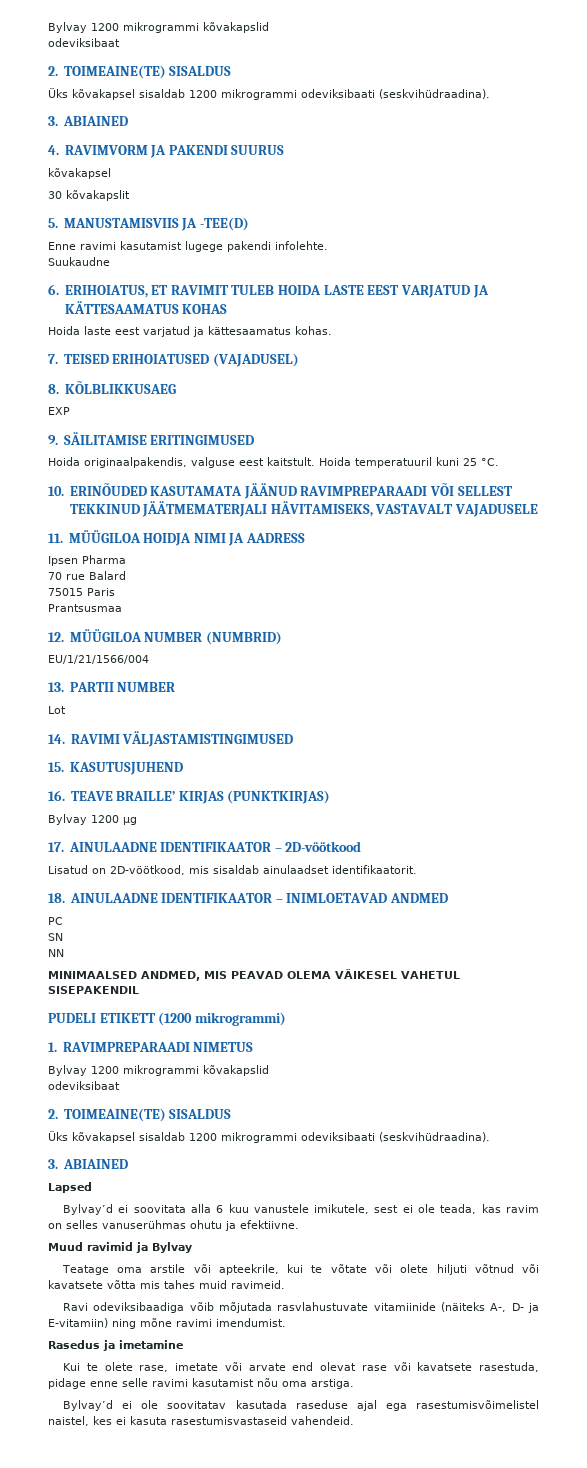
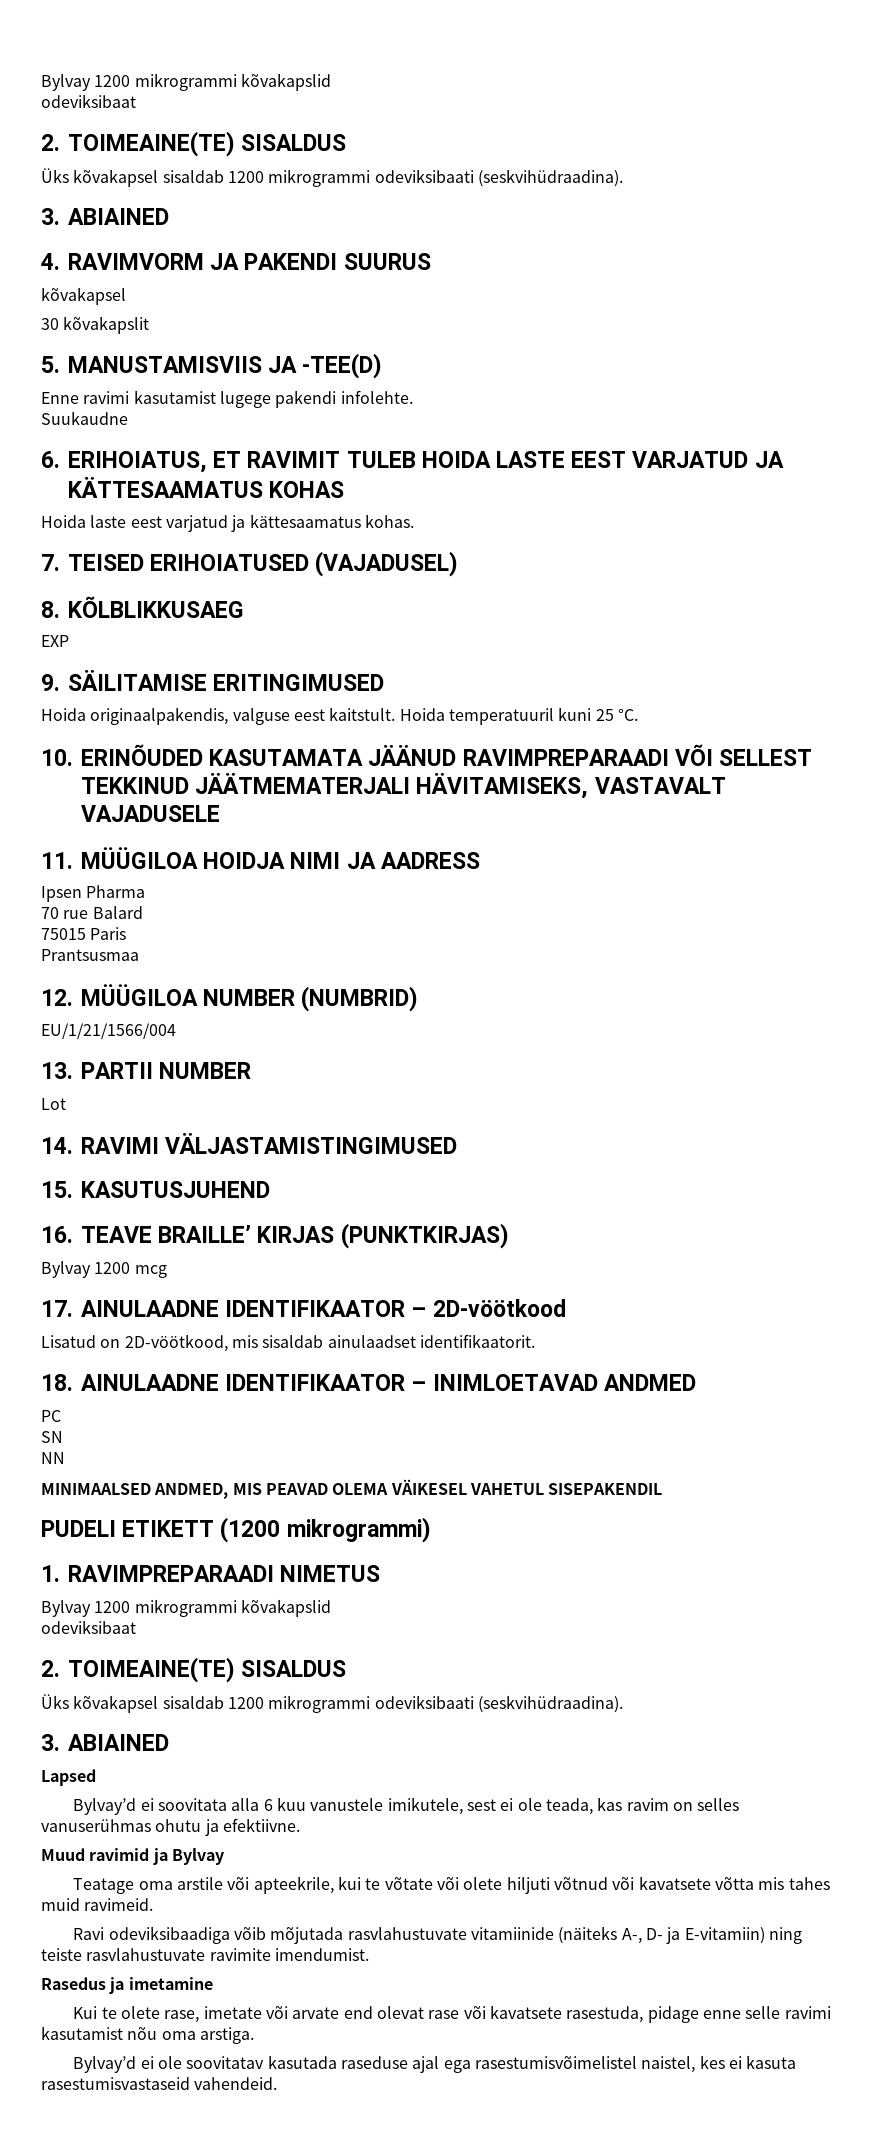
[123,817,137,825] µg -> [134,1265,167,1278] mcg
[140,1318,212,1327] mõne ravimi -> [41,1948,271,1961] teiste rasvlahustuvate ravimite

